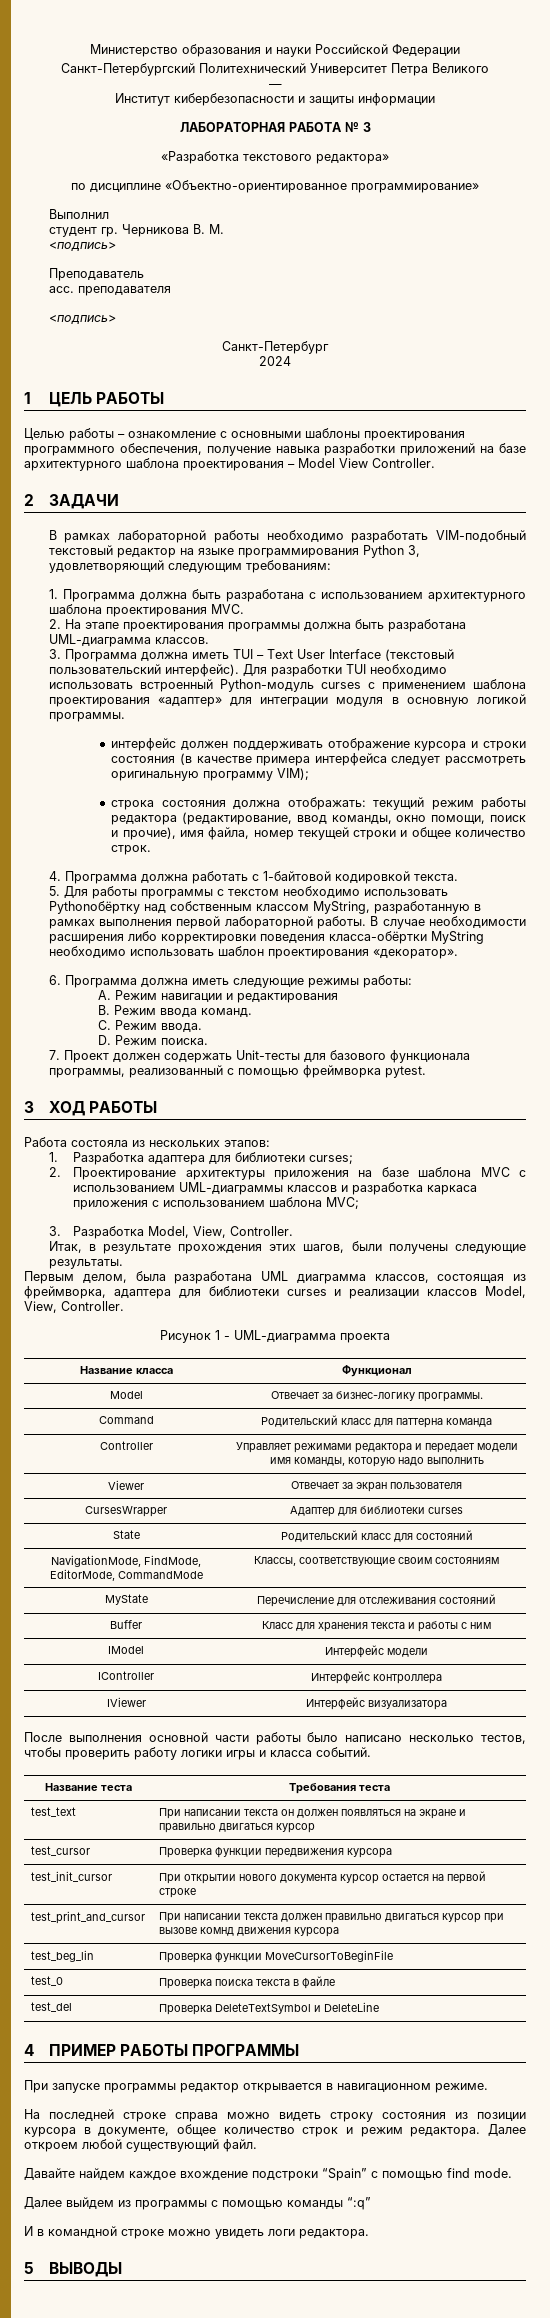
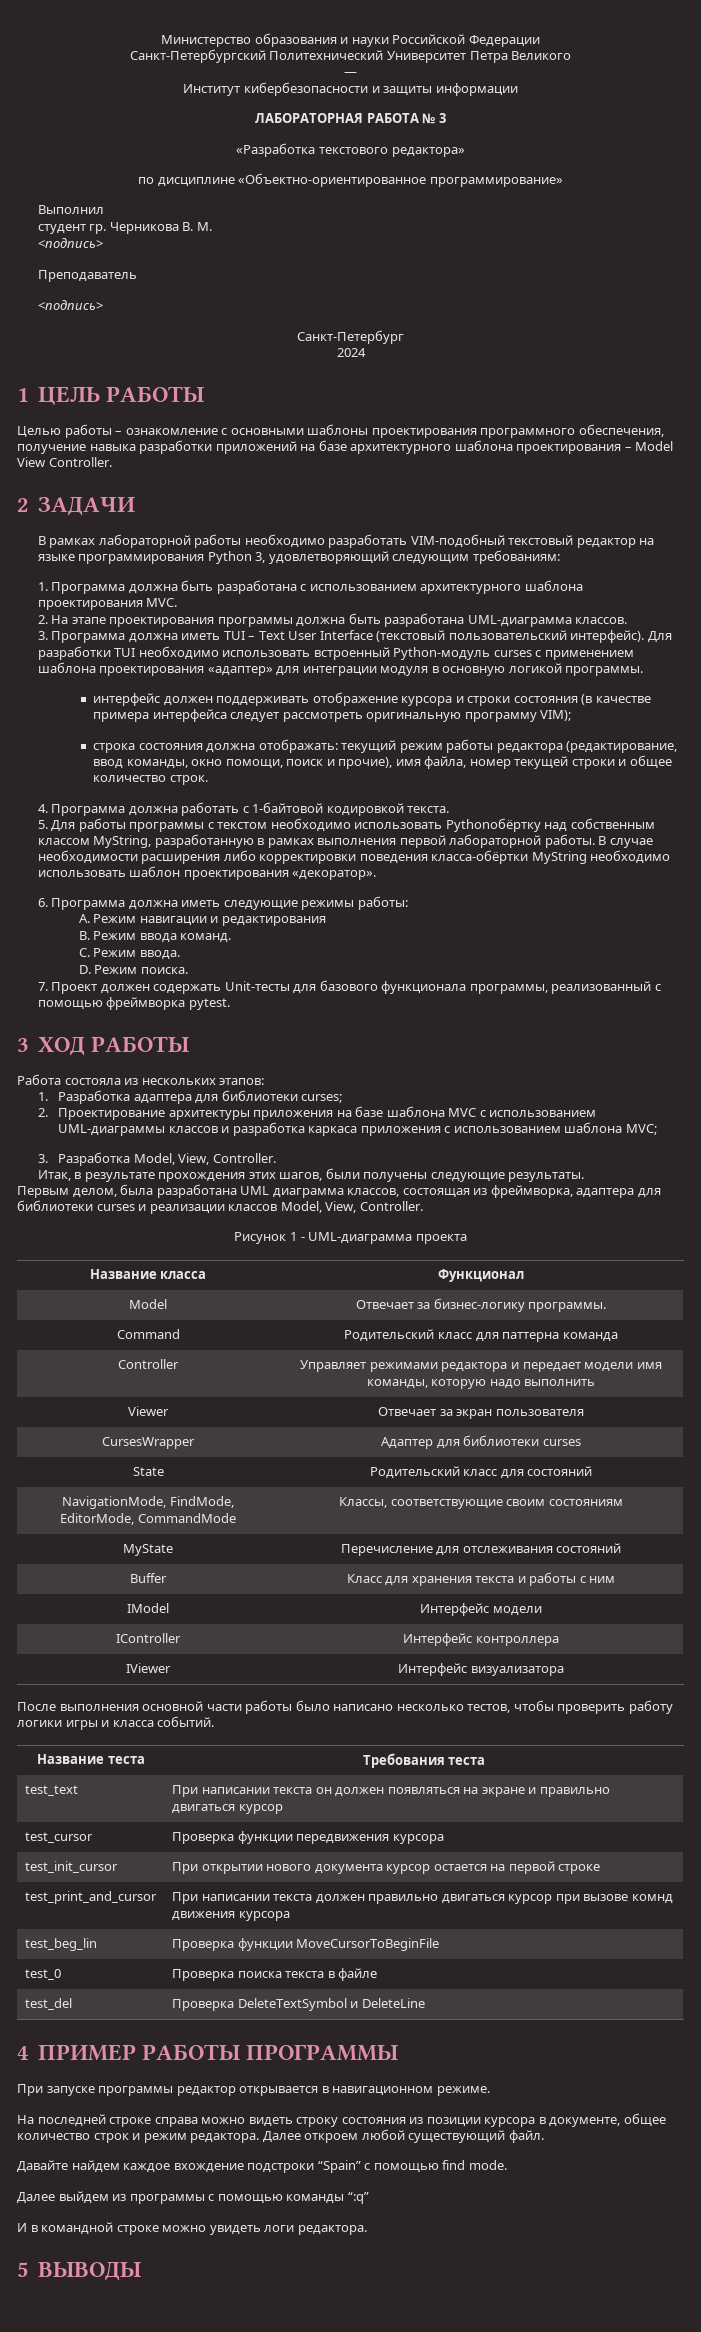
[48,286,171,296] // асс. преподавателя -> (137, 276) none

